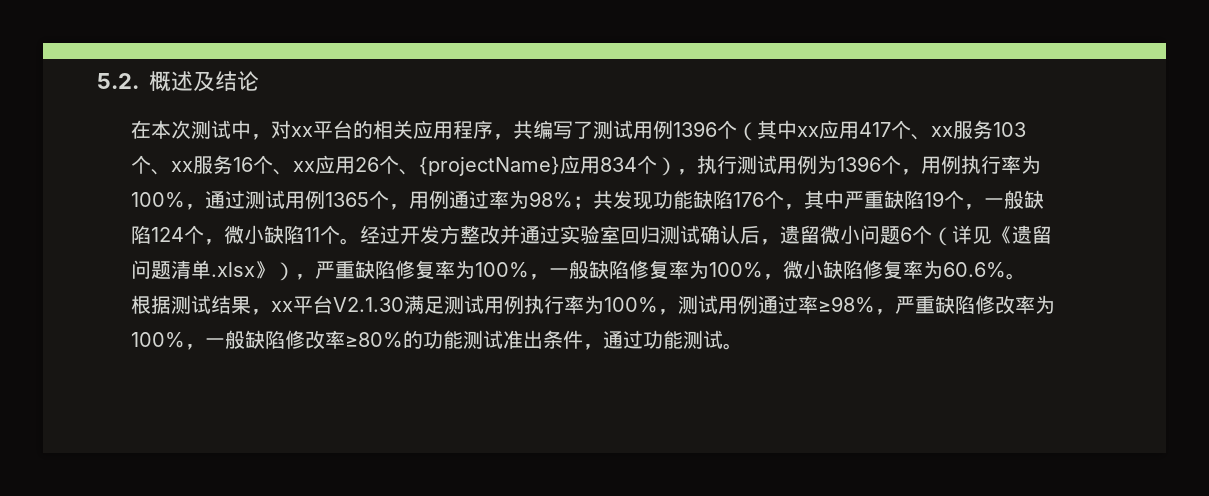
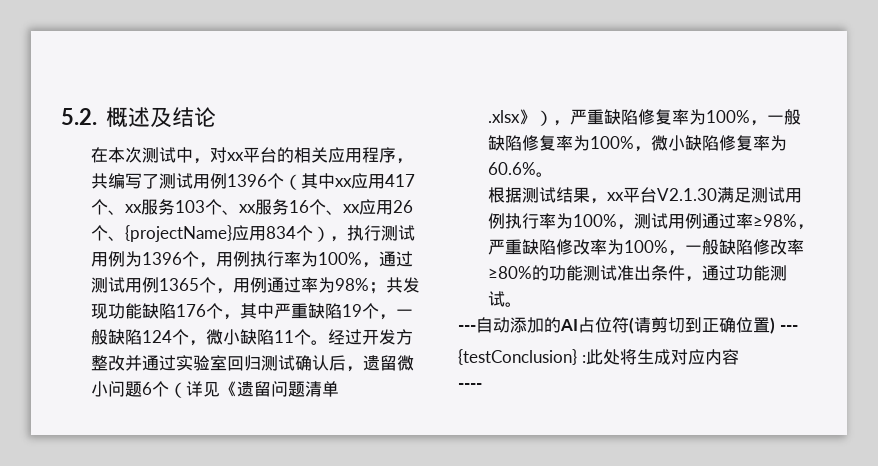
(743, 346) none -> [458,317,798,334] [458,349,739,365] [458,383,482,389] // ---自动添加的AI占位符(请剪切到正确位置) --- // {testConclusion} :此处将生成对应内容 // ----

